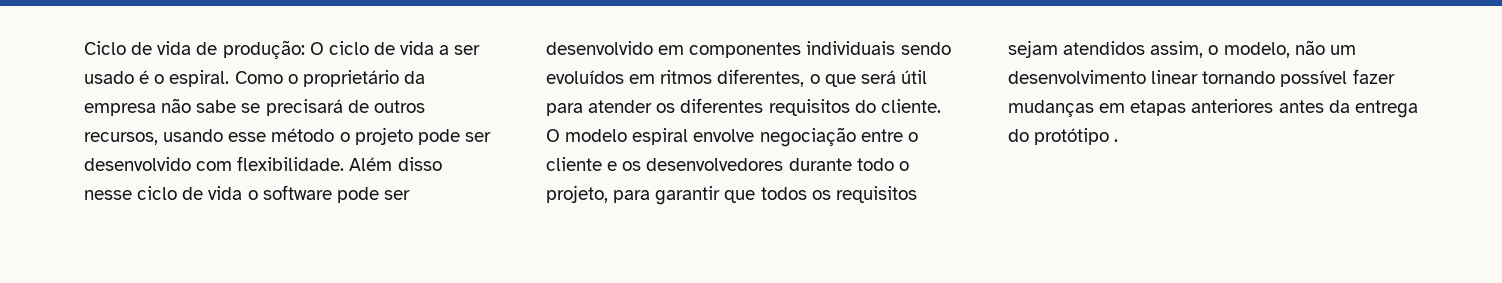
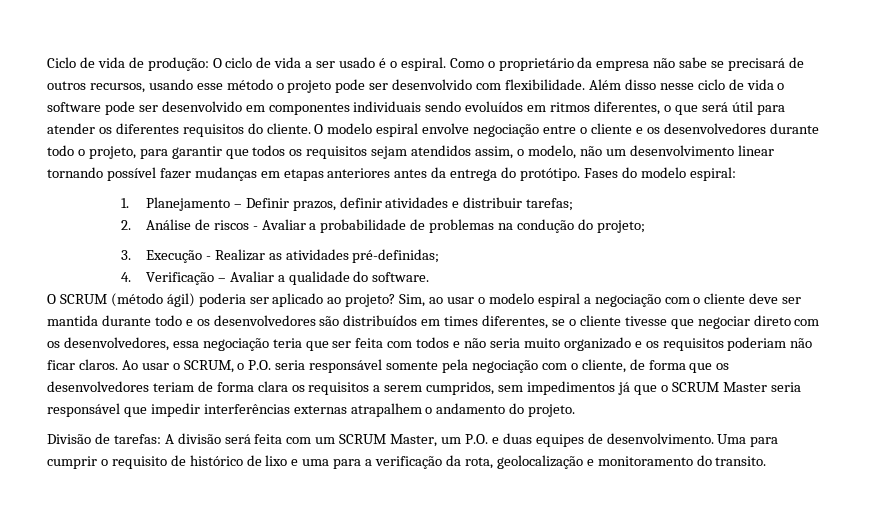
[1034,128,1119,145] protótipo . -> [520,167,736,181] [121,197,574,211] [121,219,645,233] [121,249,440,263] [121,271,430,285] [47,293,802,307] [47,315,820,329] [47,337,813,351] [47,359,730,373] [47,381,801,395] [47,403,576,417] [47,433,779,447] [47,455,767,469] protótipo. Fases do modelo espiral: // 1. Planejamento – Definir prazos, definir atividades e distribuir tarefas; // 2. Análise de riscos - Avaliar a probabilidade de problemas na condução do projeto; // 3. Execução - Realizar as atividades pré-definidas; // 4. Verificação – Avaliar a qualidade do software. // O SCRUM (método ágil) poderia ser aplicado ao projeto? Sim, ao usar o modelo espiral a negociação com o cliente deve ser mantida durante todo e os desenvolvedores são distribuídos em times diferentes, se o cliente tivesse que negociar direto com os desenvolvedores, essa negociação teria que ser feita com todos e não seria muito organizado e os requisitos poderiam não ficar claros. Ao usar o SCRUM, o P.O. seria responsável somente pela negociação com o cliente, de forma que os desenvolvedores teriam de forma clara os requisitos a serem cumpridos, sem impedimentos já que o SCRUM Master seria responsável que impedir interferências externas atrapalhem o andamento do projeto. // Divisão de tarefas: A divisão será feita com um SCRUM Master, um P.O. e duas equipes de desenvolvimento. Uma para cumprir o requisito de histórico de lixo e uma para a verificação da rota, geolocalização e monitoramento do transito.

